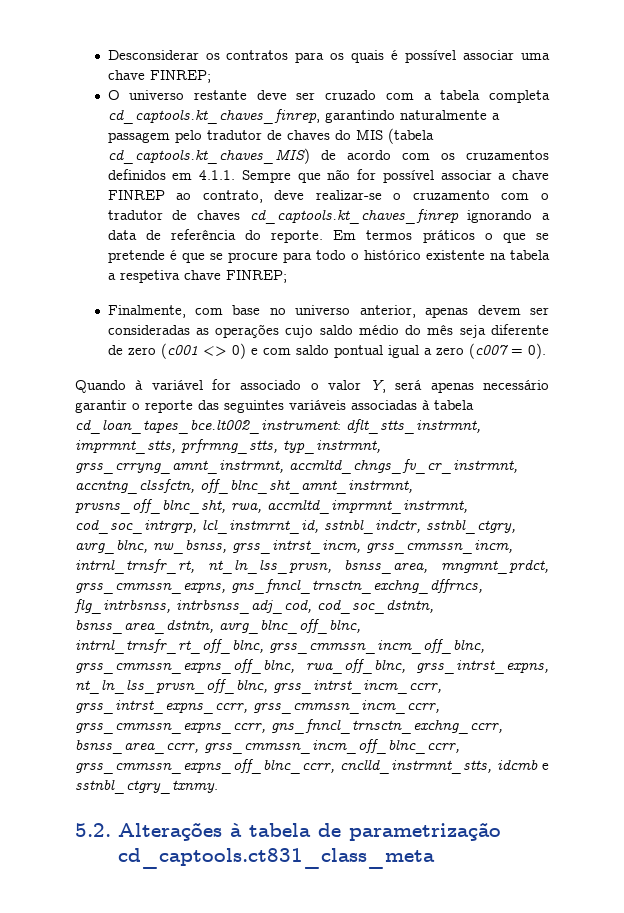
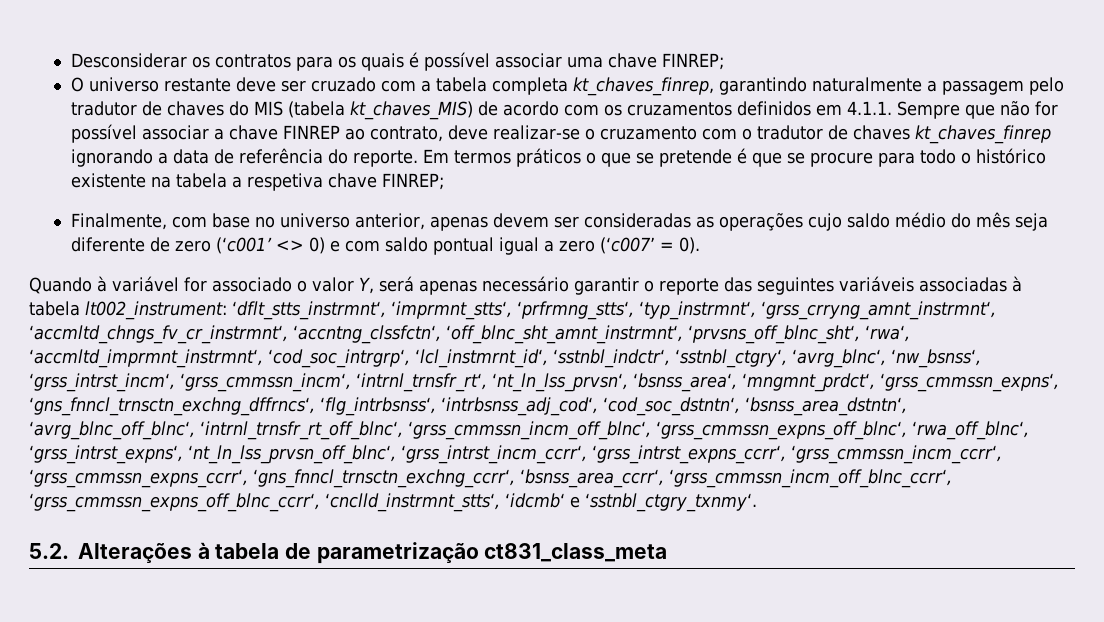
[107,109,320,124] cd_captools.kt_chaves_finrep, -> [572,77,714,96] kt_chaves_finrep,
[107,148,310,164] cd_captools.kt_chaves_MIS) -> [349,101,473,120] kt_chaves_MIS)
[249,209,459,224] cd_captools.kt_chaves_finrep -> [914,125,1051,144] kt_chaves_finrep
[160,343,198,359] (c001 -> [215,237,272,254] (‘c001’
[468,343,509,359] (c007 -> [599,237,655,254] (‘c007’
[75,419,481,434] [75,439,381,454] [75,459,518,474] [75,479,413,494] [75,499,468,514] [75,519,516,534] [75,539,513,554] [75,559,549,574] [75,579,483,594] [74,599,434,614] [75,619,361,634] [75,639,485,654] [75,659,549,674] [75,679,442,694] [75,700,440,714] [75,719,503,734] [75,739,460,754] [75,759,549,774] [75,779,218,794] cd_loan_tapes_bce.lt002_instrument: dflt_stts_instrmnt, imprmnt_stts, prfrmng_stts, typ_instrmnt, grss_crryng_amnt_instrmnt, accmltd_chngs_fv_cr_instrmnt, accntng_clssfctn, off_blnc_sht_amnt_instrmnt, prvsns_off_blnc_sht, rwa, accmltd_imprmnt_instrmnt, cod_soc_intrgrp, lcl_instmrnt_id, sstnbl_indctr, sstnbl_ctgry, avrg_blnc, nw_bsnss, grss_intrst_incm, grss_cmmssn_incm, intrnl_trnsfr_rt, nt_ln_lss_prvsn, bsnss_area, mngmnt_prdct, grss_cmmssn_expns, gns_fnncl_trnsctn_exchng_dffrncs, flg_intrbsnss, intrbsnss_adj_cod, cod_soc_dstntn, bsnss_area_dstntn, avrg_blnc_off_blnc, intrnl_trnsfr_rt_off_blnc, grss_cmmssn_incm_off_blnc, grss_cmmssn_expns_off_blnc, rwa_off_blnc, grss_intrst_expns, nt_ln_lss_prvsn_off_blnc, grss_intrst_incm_ccrr, grss_intrst_expns_ccrr, grss_cmmssn_incm_ccrr, grss_cmmssn_expns_ccrr, gns_fnncl_trnsctn_exchng_ccrr, bsnss_area_ccrr, grss_cmmssn_incm_off_blnc_ccrr, grss_cmmssn_expns_off_blnc_ccrr, cnclld_instrmnt_stts, idcmb e sstnbl_ctgry_txnmy. -> [85,301,996,320] [29,325,910,344] [29,349,981,368] [29,373,1059,392] [29,397,907,416] [29,421,1029,440] [29,445,1002,464] [29,469,952,488] [29,493,757,512] lt002_instrument: ‘dflt_stts_instrmnt‘, ‘imprmnt_stts‘, ‘prfrmng_stts‘, ‘typ_instrmnt‘, ‘grss_crryng_amnt_instrmnt‘, ‘accmltd_chngs_fv_cr_instrmnt‘, ‘accntng_clssfctn‘, ‘off_blnc_sht_amnt_instrmnt‘, ‘prvsns_off_blnc_sht‘, ‘rwa‘, ‘accmltd_imprmnt_instrmnt‘, ‘cod_soc_intrgrp‘, ‘lcl_instmrnt_id‘, ‘sstnbl_indctr‘, ‘sstnbl_ctgry‘, ‘avrg_blnc‘, ‘nw_bsnss‘, ‘grss_intrst_incm‘, ‘grss_cmmssn_incm‘, ‘intrnl_trnsfr_rt‘, ‘nt_ln_lss_prvsn‘, ‘bsnss_area‘, ‘mngmnt_prdct‘, ‘grss_cmmssn_expns‘, ‘gns_fnncl_trnsctn_exchng_dffrncs‘, ‘flg_intrbsnss‘, ‘intrbsnss_adj_cod‘, ‘cod_soc_dstntn‘, ‘bsnss_area_dstntn‘, ‘avrg_blnc_off_blnc‘, ‘intrnl_trnsfr_rt_off_blnc‘, ‘grss_cmmssn_incm_off_blnc‘, ‘grss_cmmssn_expns_off_blnc‘, ‘rwa_off_blnc‘, ‘grss_intrst_expns‘, ‘nt_ln_lss_prvsn_off_blnc‘, ‘grss_intrst_incm_ccrr‘, ‘grss_intrst_expns_ccrr‘, ‘grss_cmmssn_incm_ccrr‘, ‘grss_cmmssn_expns_ccrr‘, ‘gns_fnncl_trnsctn_exchng_ccrr‘, ‘bsnss_area_ccrr‘, ‘grss_cmmssn_incm_off_blnc_ccrr‘, ‘grss_cmmssn_expns_off_blnc_ccrr‘, ‘cnclld_instrmnt_stts‘, ‘idcmb‘ e ‘sstnbl_ctgry_txnmy‘.
[118,848,436,869] cd_captools.ct831_class_meta -> [484,543,668,562] ct831_class_meta

